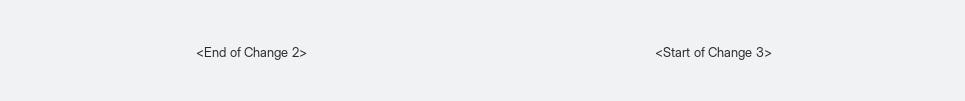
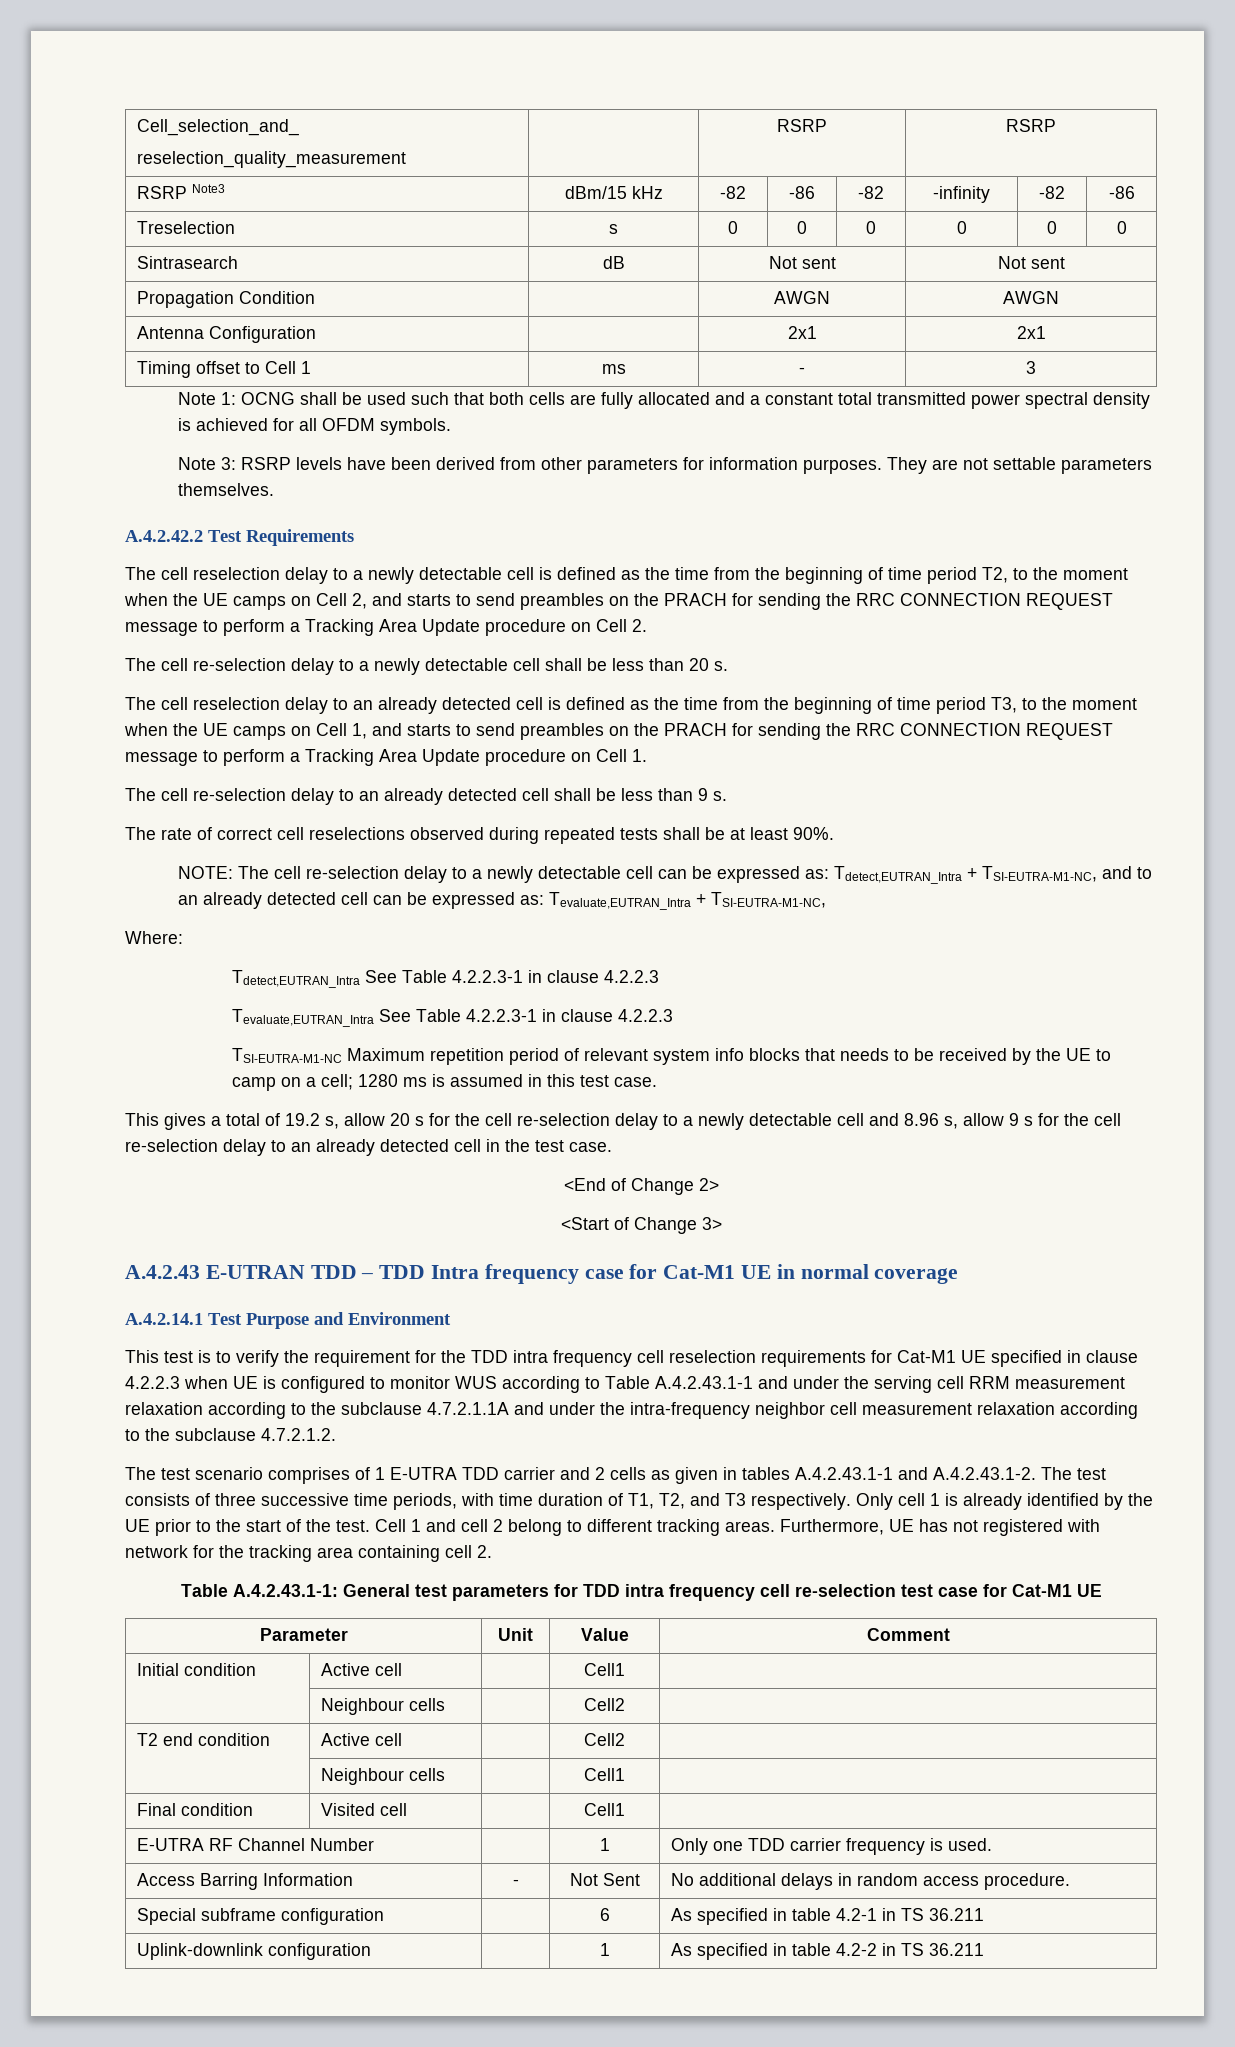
(196, 52) none -> [136,119,299,136] [136,151,406,168] [777,119,827,132] [1006,119,1056,132] [136,184,225,199] [564,186,663,199] [720,186,746,199] [789,186,815,199] [858,186,884,199] [933,186,990,203] [1039,186,1065,199] [1108,186,1135,199] [136,221,235,234] [609,224,618,234] [728,221,738,234] [797,221,807,234] [866,221,876,234] [956,221,967,234] [1047,221,1057,234] [1116,221,1127,234] [136,256,238,269] [602,256,625,269] [768,256,836,269] [997,256,1065,269] [136,291,315,308] [774,291,830,304] [1003,291,1059,304] [136,326,316,343] [787,326,817,339] [1016,326,1046,339] [136,361,311,378] [601,364,626,374] [799,367,805,374] [1026,361,1036,374] [178,392,1151,409] [178,418,452,435] [178,457,1153,474] [178,483,275,496] [125,529,354,546] [125,567,1128,584] [124,593,1113,610] [125,619,647,636] [125,658,728,675] [125,697,1137,714] [124,723,1113,740] [125,749,647,766] [125,788,727,805] [125,827,834,844] [178,866,1153,884] [178,892,827,910] [125,931,183,944] [231,970,659,988] [231,1009,673,1027] [231,1048,1111,1065] [231,1074,657,1091] [125,1113,1121,1130] [125,1139,612,1156] Cell_selection_and_ // reselection_quality_measurement | | RSRP | RSRP // RSRP Note3 | dBm/15 kHz | -82 | -86 | -82 | -infinity | -82 | -86 // Treselection | s | 0 | 0 | 0 | 0 | 0 | 0 // Sintrasearch | dB | Not sent | Not sent // Propagation Condition | | AWGN | AWGN // Antenna Configuration | | 2x1 | 2x1 // Timing offset to Cell 1 | ms | - | 3 // Note 1: OCNG shall be used such that both cells are fully allocated and a constant total transmitted power spectral density is achieved for all OFDM symbols. // Note 3: RSRP levels have been derived from other parameters for information purposes. They are not settable parameters themselves. // A.4.2.42.2 Test Requirements // The cell reselection delay to a newly detectable cell is defined as the time from the beginning of time period T2, to the moment when the UE camps on Cell 2, and starts to send preambles on the PRACH for sending the RRC CONNECTION REQUEST message to perform a Tracking Area Update procedure on Cell 2. // The cell re-selection delay to a newly detectable cell shall be less than 20 s. // The cell reselection delay to an already detected cell is defined as the time from the beginning of time period T3, to the moment when the UE camps on Cell 1, and starts to send preambles on the PRACH for sending the RRC CONNECTION REQUEST message to perform a Tracking Area Update procedure on Cell 1. // The cell re-selection delay to an already detected cell shall be less than 9 s. // The rate of correct cell reselections observed during repeated tests shall be at least 90%. // NOTE: The cell re-selection delay to a newly detectable cell can be expressed as: Tdetect,EUTRAN_Intra + TSI-EUTRA-M1-NC, and to an already detected cell can be expressed as: Tevaluate,EUTRAN_Intra + TSI-EUTRA-M1-NC, // Where: // Tdetect,EUTRAN_Intra See Table 4.2.2.3-1 in clause 4.2.2.3 // Tevaluate,EUTRAN_Intra See Table 4.2.2.3-1 in clause 4.2.2.3 // TSI-EUTRA-M1-NC Maximum repetition period of relevant system info blocks that needs to be received by the UE to camp on a cell; 1280 ms is assumed in this test case. // This gives a total of 19.2 s, allow 20 s for the cell re-selection delay to a newly detectable cell and 8.96 s, allow 9 s for the cell re-selection delay to an already detected cell in the test case. //
(772, 52) none -> [125,1264,959,1284] [125,1312,451,1329] [125,1350,1138,1367] [125,1376,1125,1393] [125,1402,1138,1419] [125,1428,336,1441] [125,1467,1106,1484] [125,1493,1153,1510] [125,1519,1100,1536] [125,1545,492,1562] [180,1584,1102,1601] [259,1628,348,1641] [498,1628,533,1641] [580,1628,629,1641] [866,1628,950,1641] [136,1663,256,1676] [320,1663,402,1676] [584,1663,625,1676] [320,1698,445,1715] [584,1698,625,1711] [136,1733,270,1746] [320,1733,402,1746] [584,1733,625,1746] [320,1768,445,1785] [584,1768,625,1781] [136,1803,253,1816] [320,1803,407,1816] [584,1803,625,1816] [136,1838,374,1851] [599,1838,610,1851] [670,1838,992,1855] [136,1873,353,1890] [512,1879,519,1886] [569,1873,640,1886] [670,1873,1070,1890] [136,1908,384,1925] [599,1908,610,1921] [670,1908,984,1925] [136,1943,371,1960] [599,1943,610,1956] [670,1943,984,1960] // A.4.2.43 E-UTRAN TDD – TDD Intra frequency case for Cat-M1 UE in normal coverage // A.4.2.14.1 Test Purpose and Environment // This test is to verify the requirement for the TDD intra frequency cell reselection requirements for Cat-M1 UE specified in clause 4.2.2.3 when UE is configured to monitor WUS according to Table A.4.2.43.1-1 and under the serving cell RRM measurement relaxation according to the subclause 4.7.2.1.1A and under the intra-frequency neighbor cell measurement relaxation according to the subclause 4.7.2.1.2. // The test scenario comprises of 1 E-UTRA TDD carrier and 2 cells as given in tables A.4.2.43.1-1 and A.4.2.43.1-2. The test consists of three successive time periods, with time duration of T1, T2, and T3 respectively. Only cell 1 is already identified by the UE prior to the start of the test. Cell 1 and cell 2 belong to different tracking areas. Furthermore, UE has not registered with network for the tracking area containing cell 2. // Table A.4.2.43.1-1: General test parameters for TDD intra frequency cell re-selection test case for Cat-M1 UE // Parameter | Unit | Value | Comment // Initial condition | Active cell | | Cell1 | // | Neighbour cells | | Cell2 | // T2 end condition | Active cell | | Cell2 | // | Neighbour cells | | Cell1 | // Final condition | Visited cell | | Cell1 | // E-UTRA RF Channel Number | | 1 | Only one TDD carrier frequency is used. // Access Barring Information | - | Not Sent | No additional delays in random access procedure. // Special subframe configuration | | 6 | As specified in table 4.2-1 in TS 36.211 // Uplink-downlink configuration | | 1 | As specified in table 4.2-2 in TS 36.211

